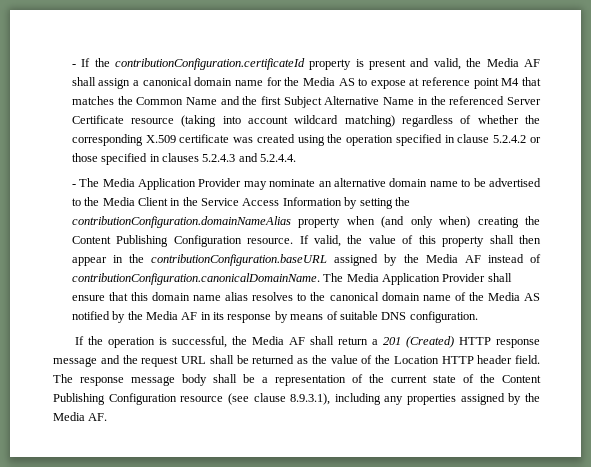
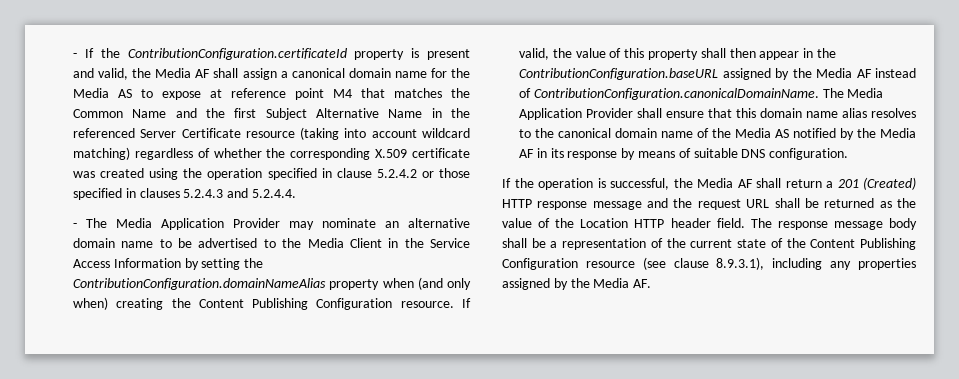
[114,58,305,70] contributionConfiguration.certificateId -> [127,48,347,60] ContributionConfiguration.certificateId
[71,216,291,228] contributionConfiguration.domainNameAlias -> [73,278,327,290] ContributionConfiguration.domainNameAlias
[151,254,328,266] contributionConfiguration.baseURL -> [519,68,719,80] ContributionConfiguration.baseURL
[71,273,320,285] contributionConfiguration.canonicalDomainName. -> [533,88,819,100] ContributionConfiguration.canonicalDomainName.

